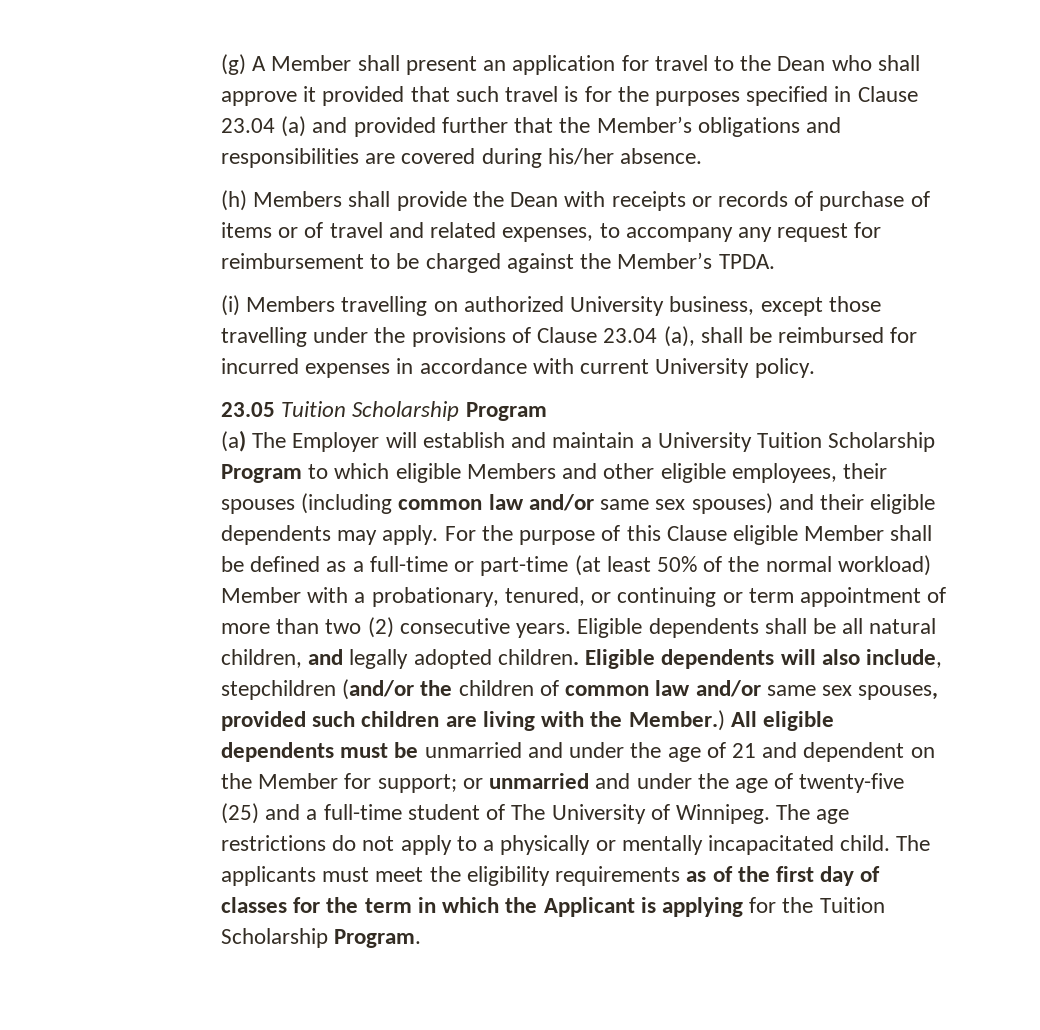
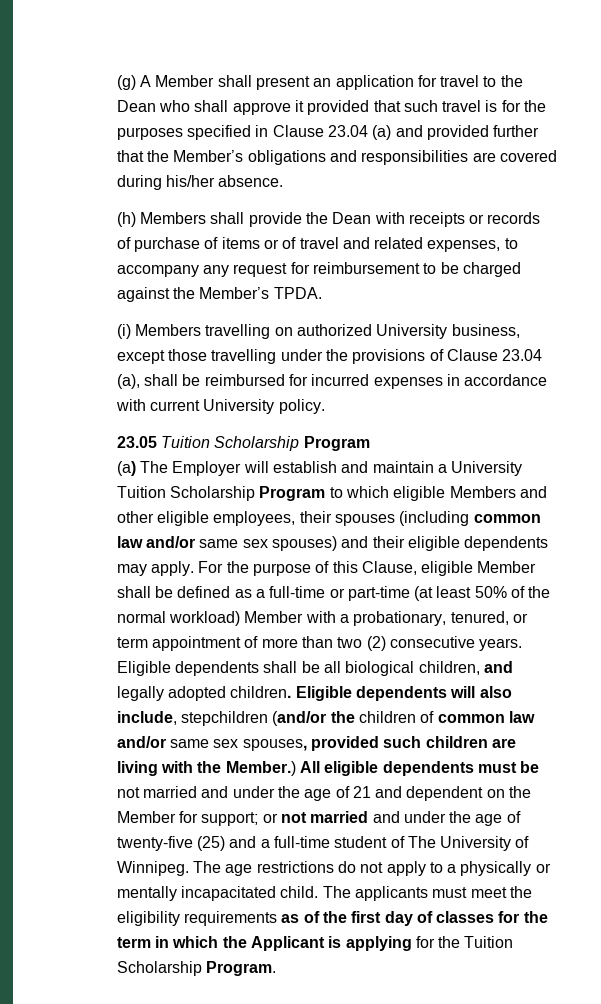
[666,525,727,541] Clause -> [361,561,417,575] Clause,
[617,587,743,607] continuing or -> (528, 618) none
[869,618,937,634] natural -> [345,661,415,676] biological
[424,742,522,758] unmarried -> [116,786,197,798] not married
[489,773,590,789] unmarried -> [280,811,369,823] not married

